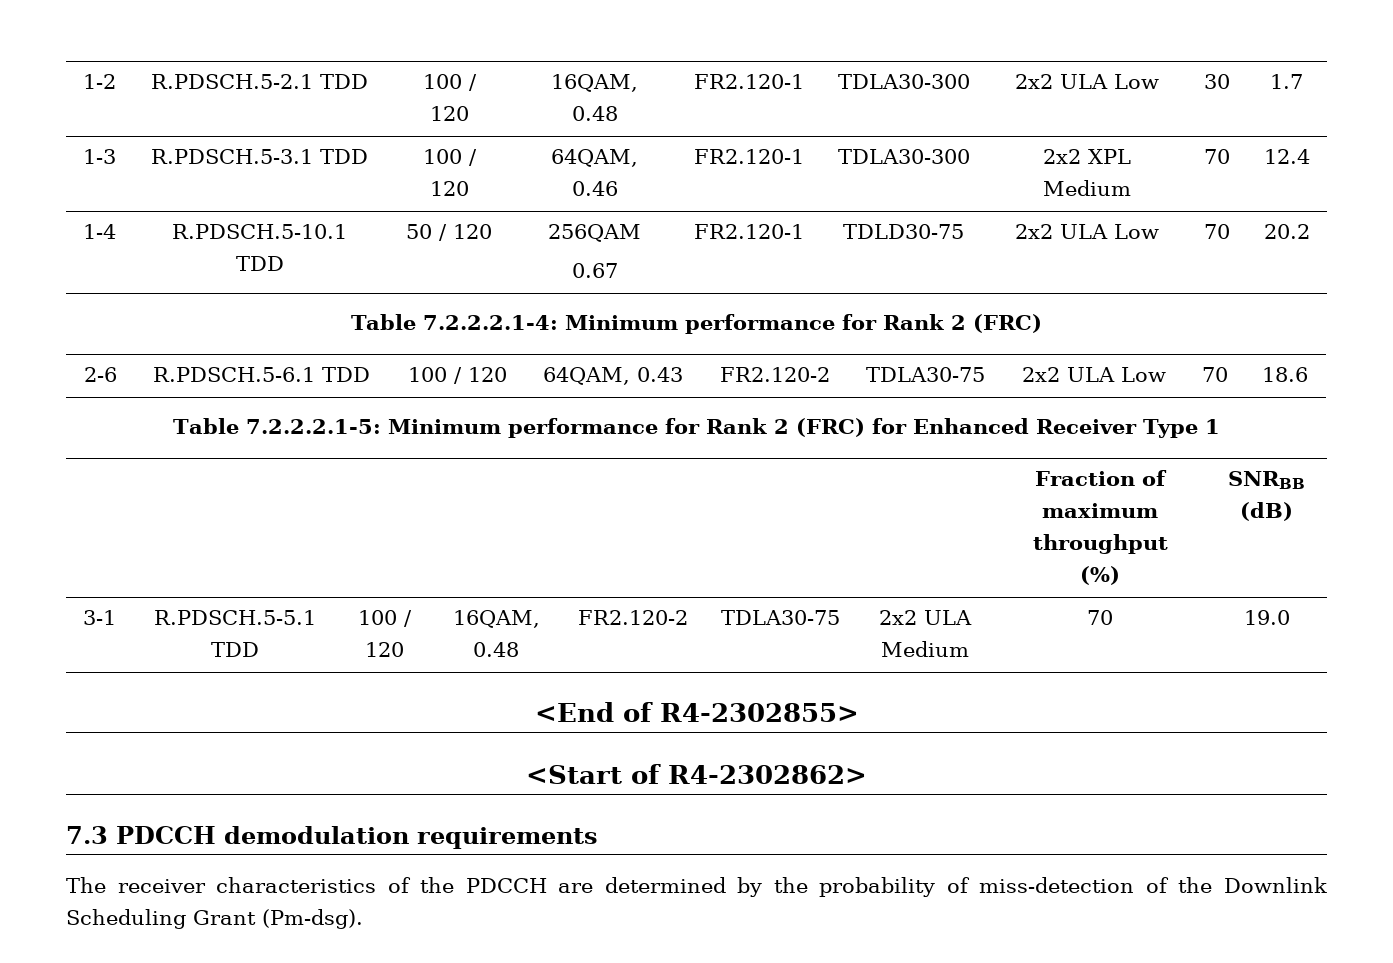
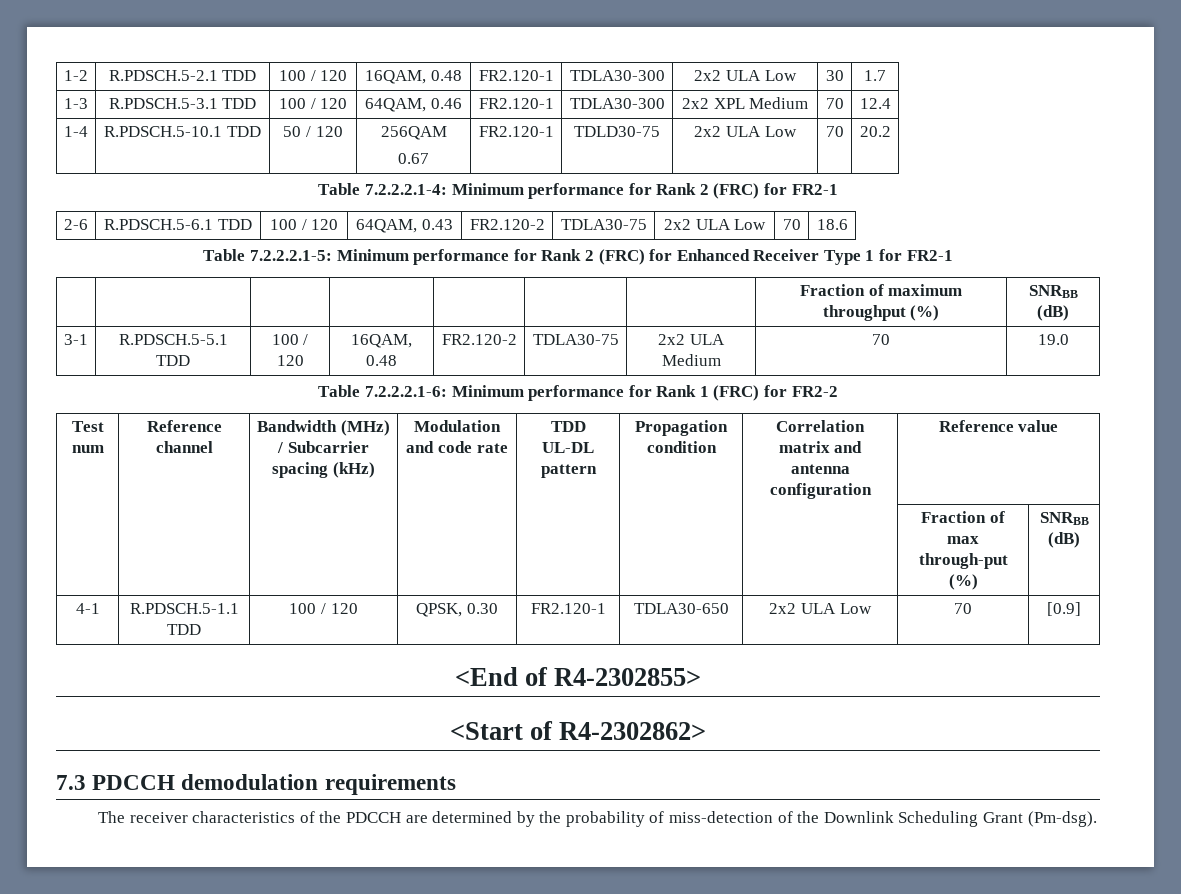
(1043, 323) none -> [764,183,838,195] for FR2-1
(1221, 426) none -> [879,249,953,261] for FR2-1
(1290, 617) none -> [318,385,838,401] [71,421,104,432] [71,445,104,453] [146,420,222,432] [155,441,213,453] [257,420,390,436] [277,441,369,453] [272,462,375,478] [414,420,501,432] [406,441,508,453] [550,421,586,432] [542,442,594,453] [540,464,597,478] [635,420,728,436] [646,441,717,453] [776,420,865,432] [778,441,863,453] [790,464,850,474] [769,483,872,499] [938,420,1059,432] [921,511,1005,523] [947,536,979,544] [918,553,1008,569] [948,574,978,590] [1039,512,1089,525] [1048,532,1080,548] [75,603,100,614] [129,603,239,614] [167,624,201,635] [289,603,358,614] [416,603,498,617] [530,603,606,614] [633,603,729,614] [769,603,872,614] [954,603,972,614] [1047,602,1081,616] // Table 7.2.2.2.1-6: Minimum performance for Rank 1 (FRC) for FR2-2 // Test num | Reference channel | Bandwidth (MHz) / Subcarrier spacing (kHz) | Modulation and code rate | TDD UL-DL pattern | Propagation condition | Correlation matrix and antenna configuration | Reference value // | | | | | | | Fraction of max through-put (%) | SNRBB (dB) // 4-1 | R.PDSCH.5-1.1 TDD | 100 / 120 | QPSK, 0.30 | FR2.120-1 | TDLA30-650 | 2x2 ULA Low | 70 | [0.9]

